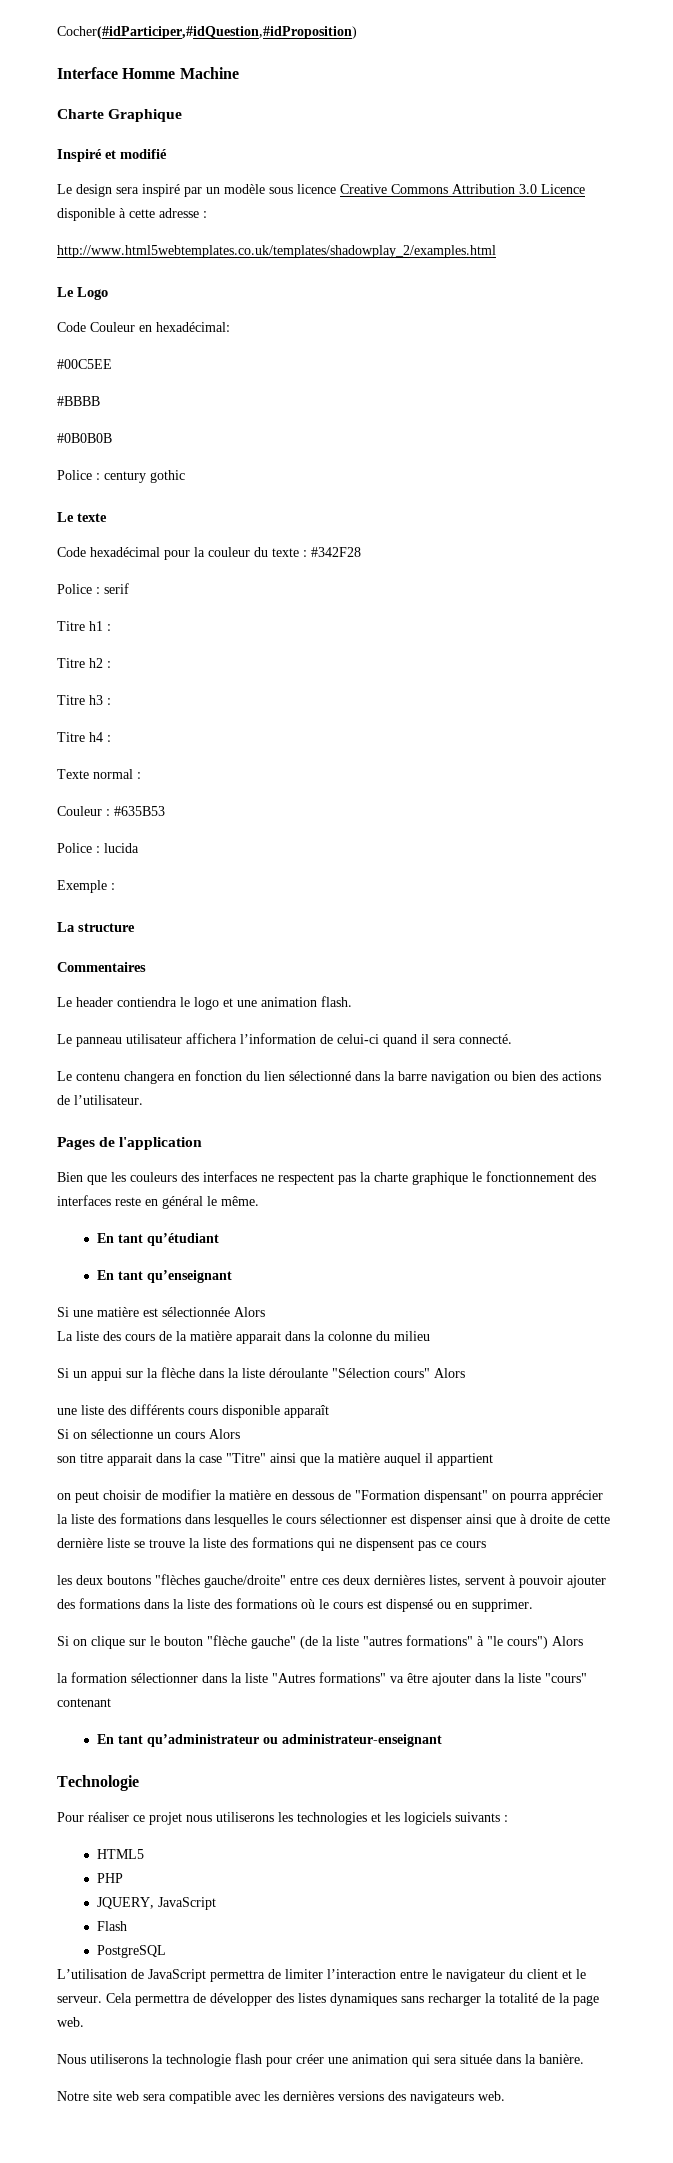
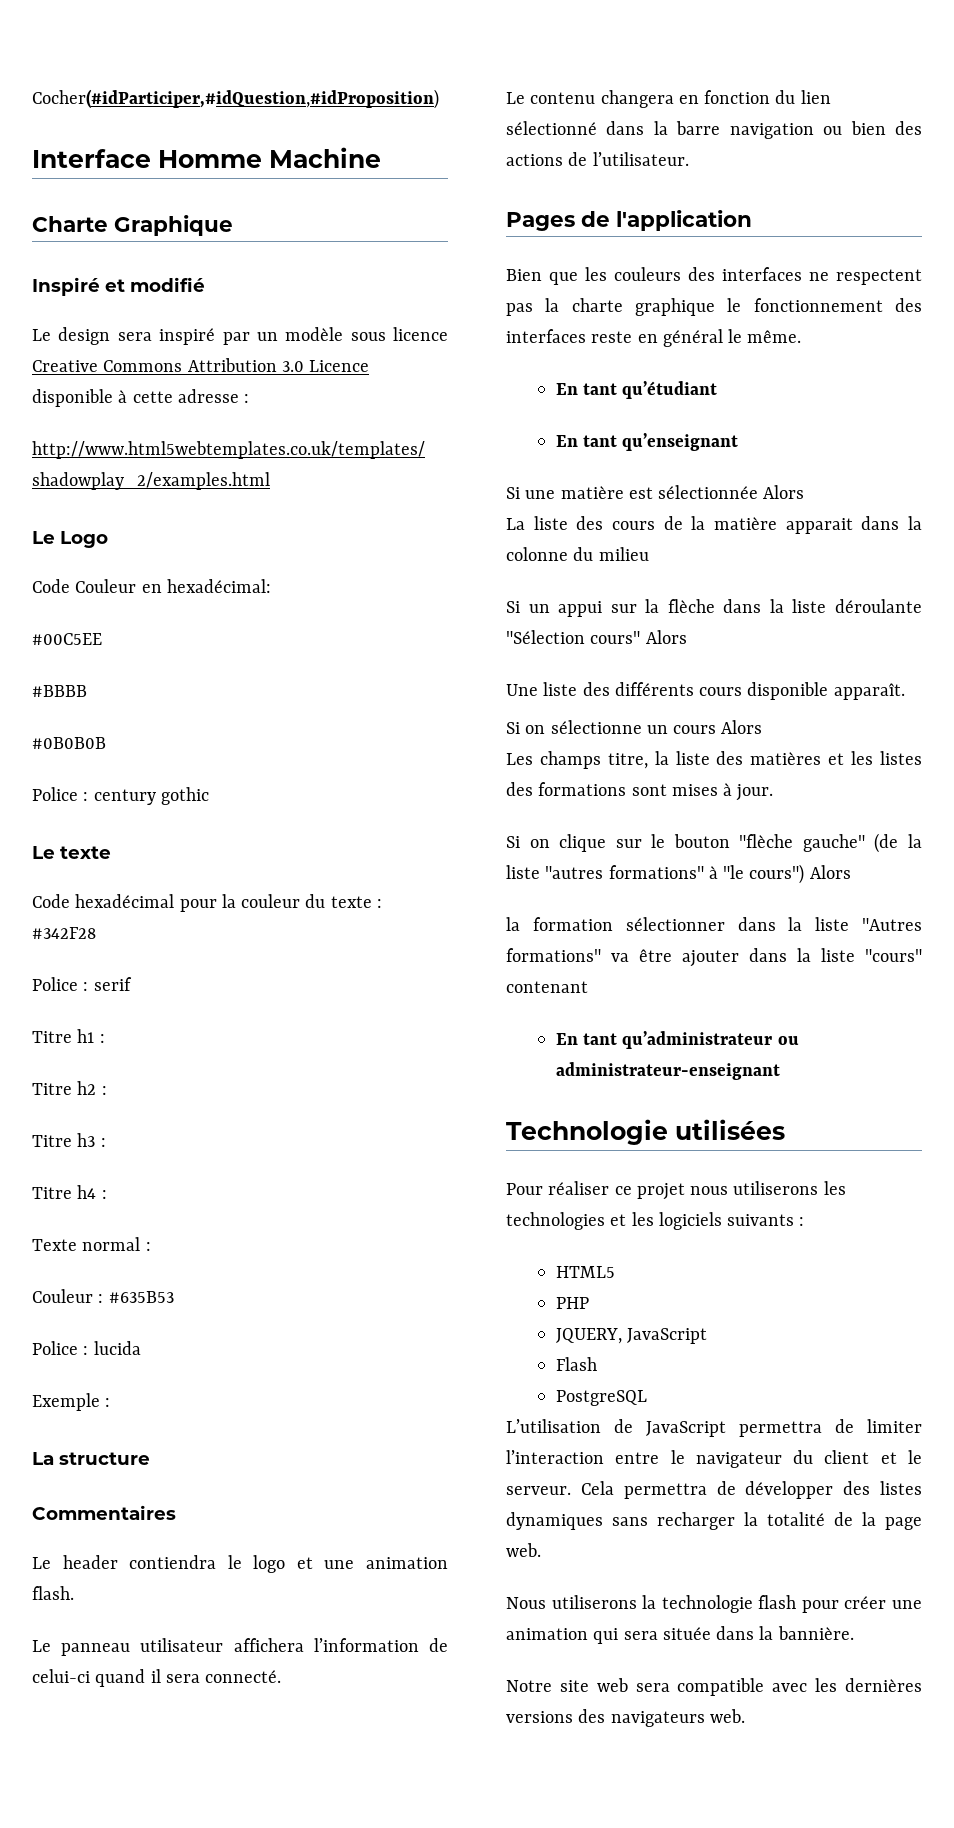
[57,1408,77,1415] une -> [506,684,538,696] Une
[284,1405,329,1418] apparaît -> [833,683,905,700] apparaît.
[57,1453,493,1466] [57,1489,603,1503] [57,1513,610,1527] [57,1537,486,1551] [57,1574,606,1588] [57,1598,533,1612] son titre apparait dans la case "Titre" ainsi que la matière auquel il appartient // on peut choisir de modifier la matière en dessous de "Formation dispensant" on pourra apprécier la liste des formations dans lesquelles le cours sélectionner est dispenser ainsi que à droite de cette dernière liste se trouve la liste des formations qui ne dispensent pas ce cours // les deux boutons "flèches gauche/droite" entre ces deux dernières listes, servent à pouvoir ajouter des formations dans la liste des formations où le cours est dispensé ou en supprimer. -> [506,751,922,769] [506,782,774,801] Les champs titre, la liste des matières et les listes des formations sont mises à jour.
(139, 1783) none -> [675,1119,785,1140] utilisées
[539,2054,584,2064] banière. -> [777,1626,854,1640] bannière.

